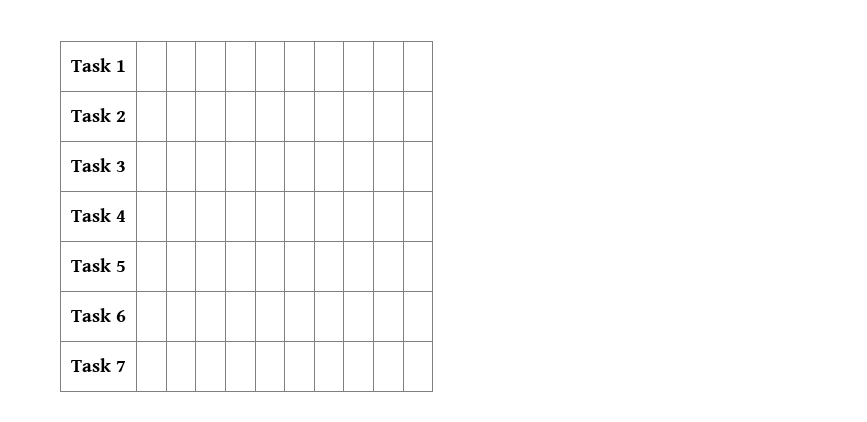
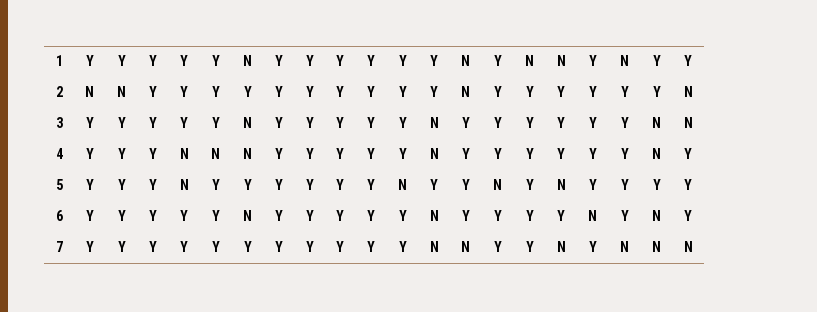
[70,58,127,72] [70,108,127,122] [70,158,127,172] [70,208,127,222] [70,258,127,272] [70,308,127,322] [70,358,127,372] Task 1 | | | | | | | | | | // Task 2 | | | | | | | | | | // Task 3 | | | | | | | | | | // Task 4 | | | | | | | | | | // Task 5 | | | | | | | | | | // Task 6 | | | | | | | | | | // Task 7 | | | | | | | | | | -> [55,55,63,66] [85,55,94,66] [117,55,126,66] [149,55,157,66] [180,55,188,66] [211,55,220,66] [243,55,252,66] [275,55,283,66] [305,55,314,66] [336,55,344,66] [367,55,375,66] [398,55,407,66] [430,55,438,66] [461,55,470,66] [493,55,502,66] [525,55,534,66] [556,55,566,66] [588,55,597,66] [620,55,629,66] [652,55,661,66] [684,55,692,66] [55,86,63,97] [85,86,94,97] [117,86,126,97] [149,86,157,97] [180,86,188,97] [211,86,220,97] [243,86,252,97] [275,86,283,97] [305,86,314,97] [336,86,344,97] [367,86,375,97] [398,86,407,97] [430,86,438,97] [461,86,470,97] [493,86,502,97] [525,86,534,97] [557,86,565,97] [588,86,597,97] [620,86,629,97] [652,86,661,97] [683,86,693,97] [55,117,63,128] [85,117,94,128] [117,117,126,128] [149,117,157,128] [180,117,188,128] [211,117,220,128] [243,117,252,128] [275,117,283,128] [305,117,314,128] [336,117,344,128] [367,117,375,128] [398,117,407,128] [429,117,439,128] [461,117,470,128] [493,117,502,128] [525,117,534,128] [557,117,565,128] [588,117,597,128] [620,117,629,128] [652,117,661,128] [683,117,693,128] [55,148,63,159] [85,148,94,159] [117,148,126,159] [149,148,157,159] [179,148,189,159] [211,148,220,159] [243,148,252,159] [275,148,283,159] [305,148,314,159] [336,148,344,159] [367,148,375,159] [398,148,407,159] [429,148,439,159] [461,148,470,159] [493,148,502,159] [525,148,534,159] [557,148,565,159] [588,148,597,159] [620,148,629,159] [652,148,661,159] [684,148,692,159] [55,179,63,190] [85,179,94,190] [117,179,126,190] [149,179,157,190] [179,179,189,190] [211,179,220,190] [243,179,252,190] [275,179,283,190] [305,179,314,190] [336,179,344,190] [367,179,375,190] [398,179,407,190] [430,179,438,190] [461,179,470,190] [493,179,502,190] [525,179,534,190] [556,179,566,190] [588,179,597,190] [620,179,629,190] [652,179,661,190] [684,179,692,190] [55,210,63,221] [85,210,94,221] [117,210,126,221] [149,210,157,221] [180,210,188,221] [211,210,220,221] [243,210,252,221] [275,210,283,221] [305,210,314,221] [336,210,344,221] [367,210,375,221] [398,210,407,221] [429,210,439,221] [461,210,470,221] [493,210,502,221] [525,210,534,221] [557,210,565,221] [588,210,597,221] [620,210,629,221] [652,210,661,221] [684,210,692,221] [55,241,63,252] [85,241,94,252] [117,241,126,252] [149,241,157,252] [180,241,188,252] [211,241,220,252] [243,241,252,252] [275,241,283,252] [305,241,314,252] [336,241,344,252] [367,241,375,252] [398,241,407,252] [429,241,439,252] [461,241,470,252] [493,241,502,252] [525,241,534,252] [556,241,566,252] [588,241,597,252] [620,241,629,252] [652,241,661,252] [683,241,693,252] 1 | Y | Y | Y | Y | Y | N | Y | Y | Y | Y | Y | Y | N | Y | N | N | Y | N | Y | Y // 2 | N | N | Y | Y | Y | Y | Y | Y | Y | Y | Y | Y | N | Y | Y | Y | Y | Y | Y | N // 3 | Y | Y | Y | Y | Y | N | Y | Y | Y | Y | Y | N | Y | Y | Y | Y | Y | Y | N | N // 4 | Y | Y | Y | N | N | N | Y | Y | Y | Y | Y | N | Y | Y | Y | Y | Y | Y | N | Y // 5 | Y | Y | Y | N | Y | Y | Y | Y | Y | Y | N | Y | Y | N | Y | N | Y | Y | Y | Y // 6 | Y | Y | Y | Y | Y | N | Y | Y | Y | Y | Y | N | Y | Y | Y | Y | N | Y | N | Y // 7 | Y | Y | Y | Y | Y | Y | Y | Y | Y | Y | Y | N | N | Y | Y | N | Y | N | N | N

